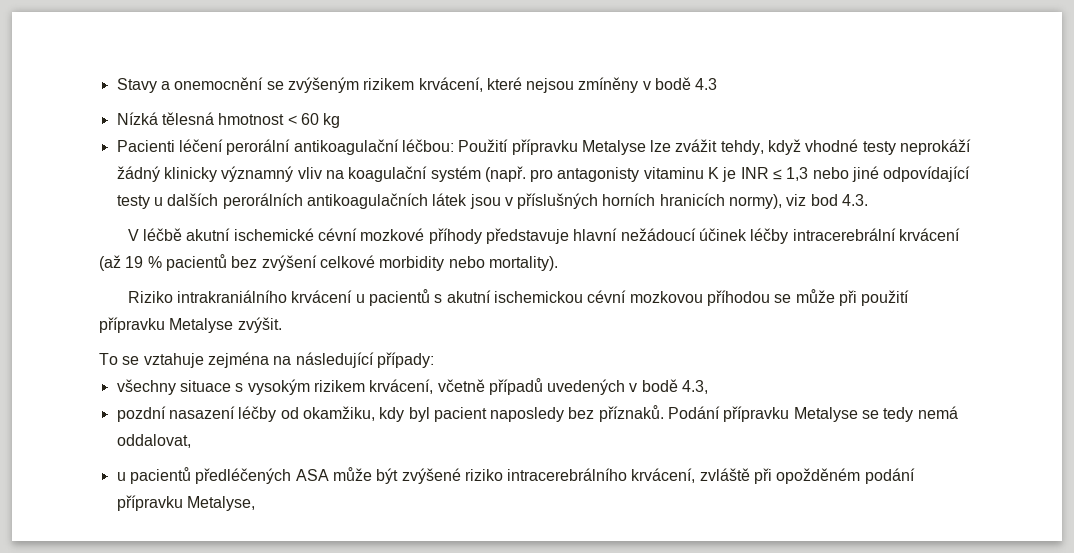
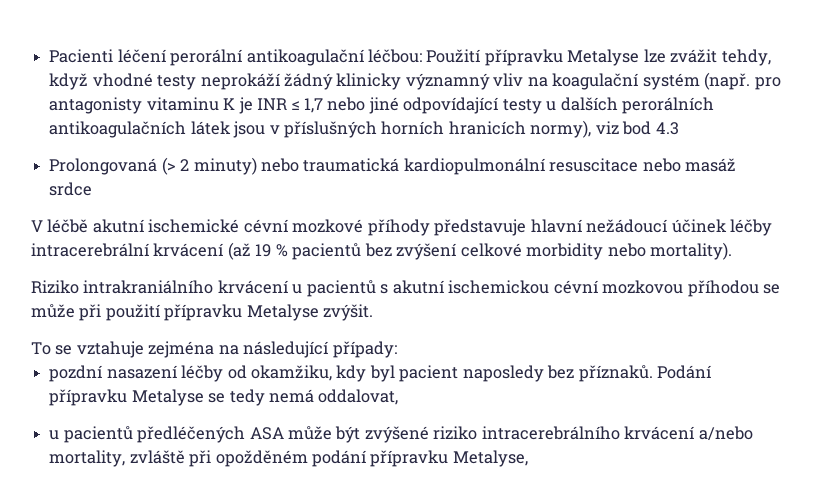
[116,77,718,93] [116,112,341,128] Stavy a onemocnění se zvýšeným rizikem krvácení, které nejsou zmíněny v bodě 4.3 // Nízká tělesná hmotnost < 60 kg // -> (49, 56) none
[786,167,809,181] 1,3 -> [303,98,323,113] 1,7
[842,194,869,206] 4.3. -> [655,122,679,135] [49,157,737,175] [49,182,93,196] 4.3 // Prolongovaná (> 2 minuty) nebo traumatická kardiopulmonální resuscitace nebo masáž srdce
[116,378,709,395] // všechny situace s vysokým rizikem krvácení, včetně případů uvedených v bodě 4.3, -> (397, 349) none
[631,468,696,483] krvácení, -> [624,426,753,441] [49,450,126,467] krvácení a/nebo mortality,

